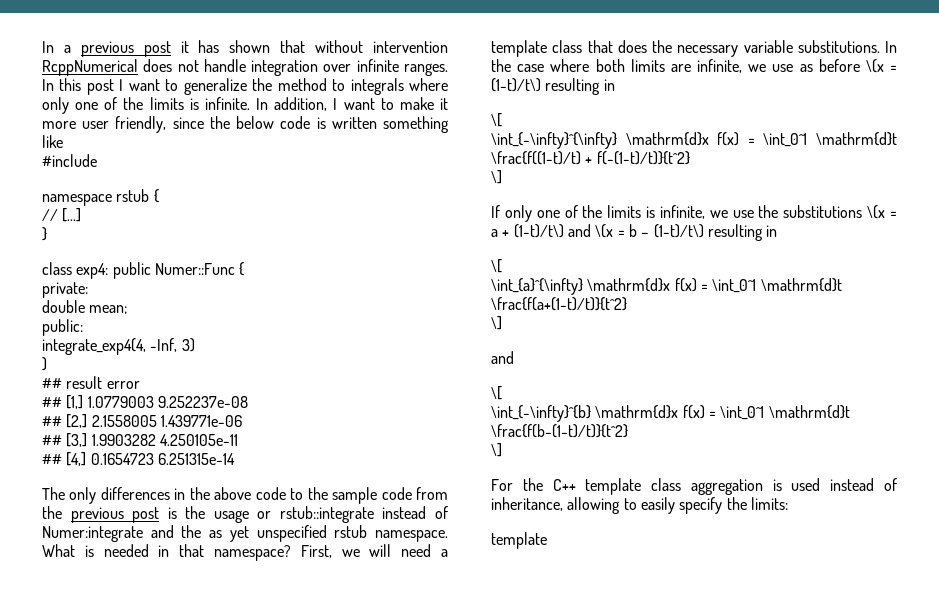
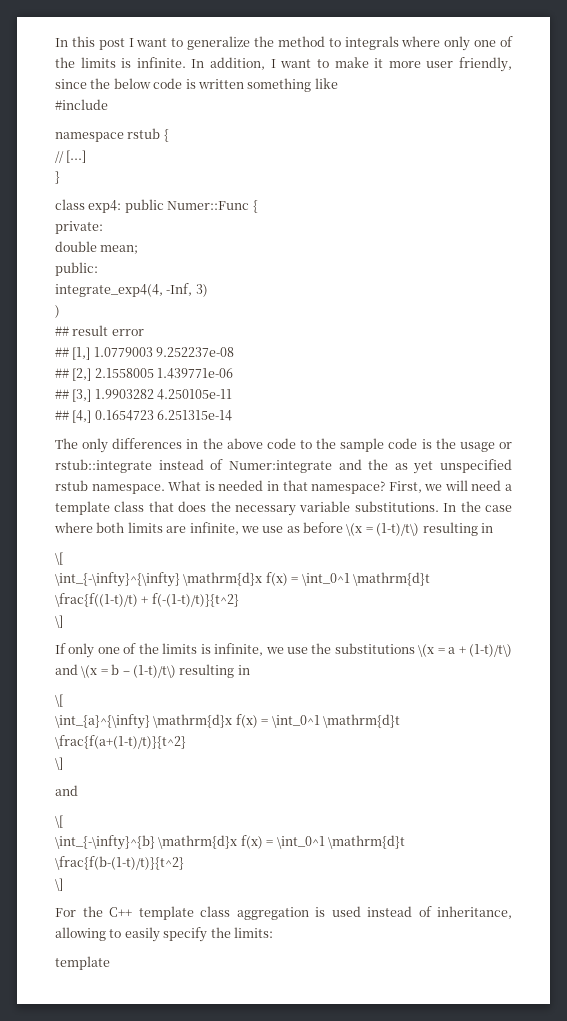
[42,40,448,57] [42,59,448,76] [42,79,54,91] In a previous post it has shown that without intervention RcppNumerical does not handle integration over infinite ranges. In -> [55,38,68,47] In
[416,487,448,500] [42,506,160,523] from the previous post -> (418, 443) none

